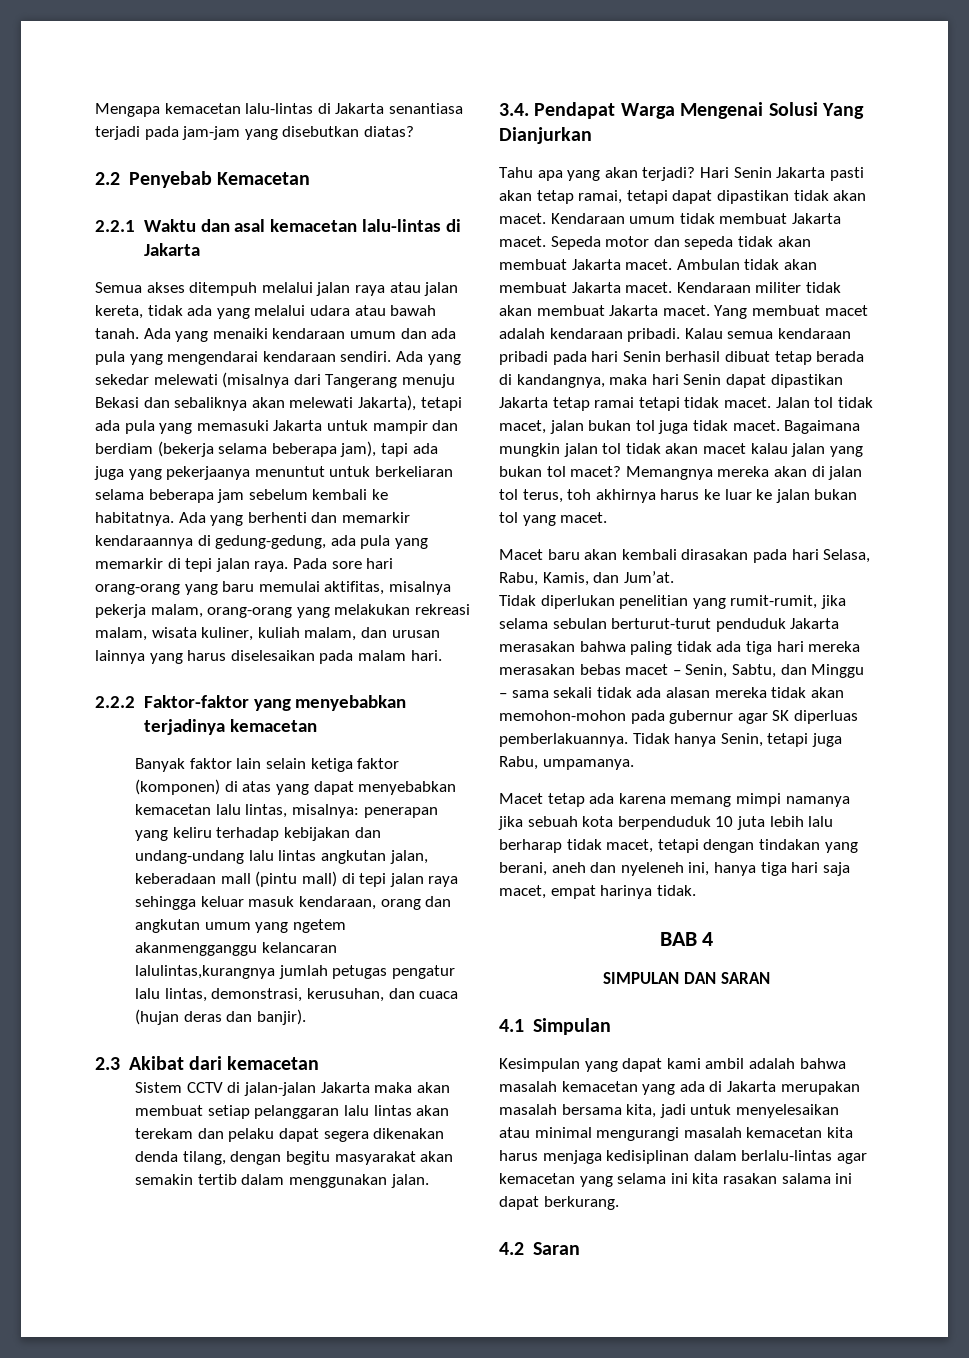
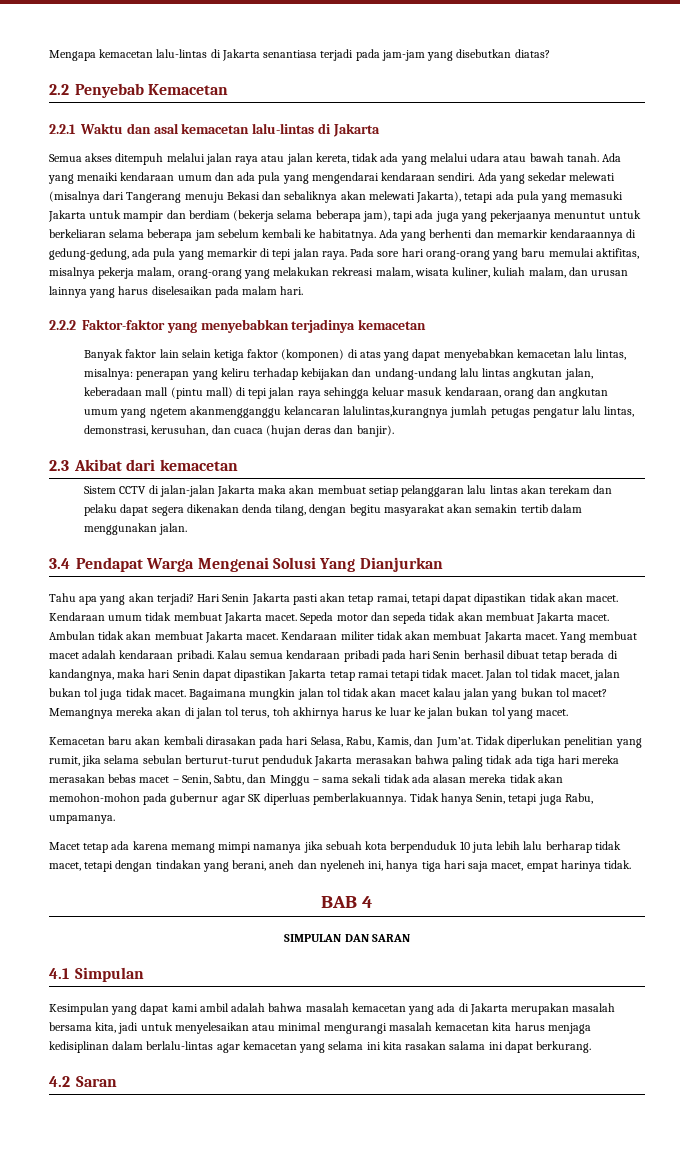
[499,103,529,116] 3.4. -> [49,558,70,569] 3.4
[499,549,543,560] Macet -> [49,737,105,745] Kemacetan
(674, 577) // -> (473, 742) none
[730,595,818,609] rumit-rumit, -> [49,756,80,766] rumit,

